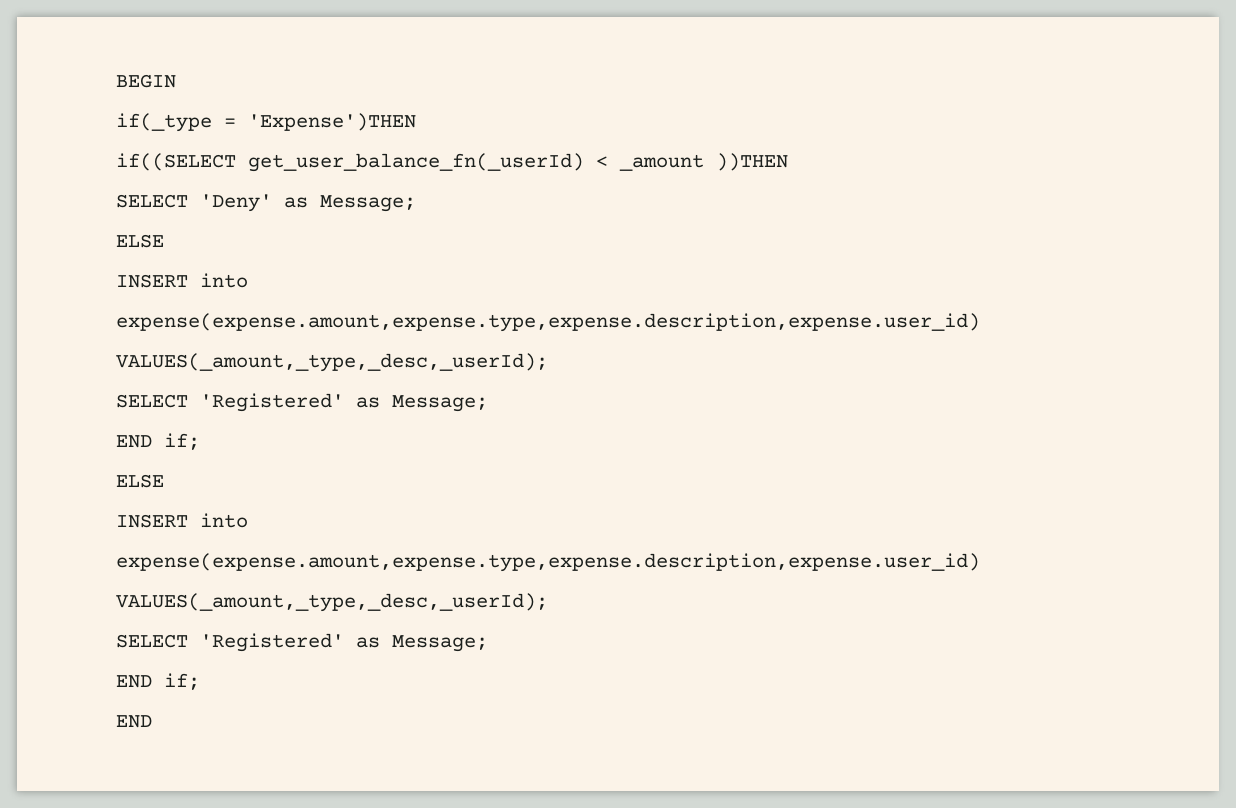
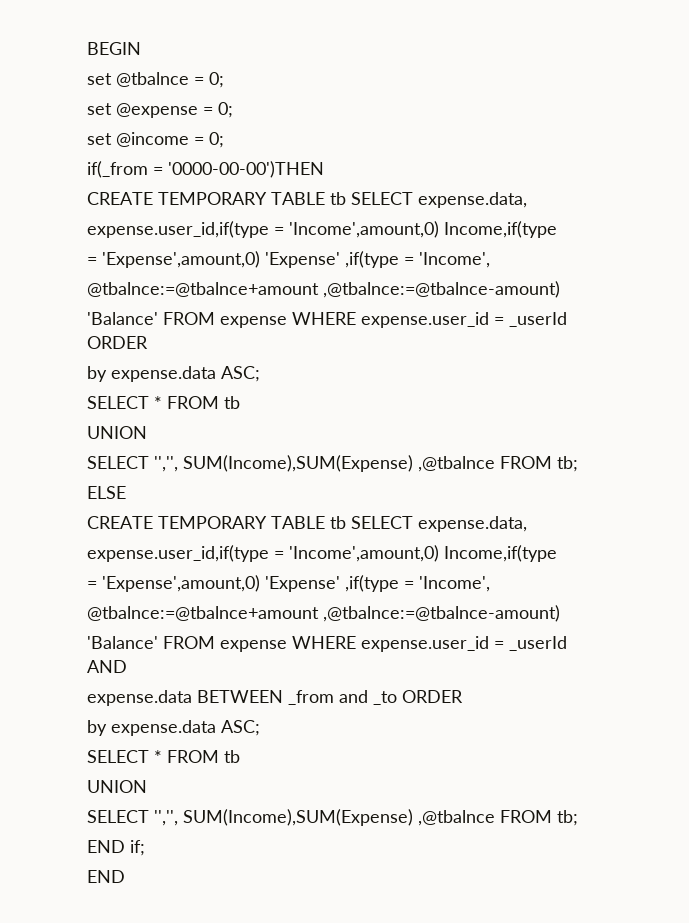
[116,113,416,132] [116,153,788,172] [116,194,416,212] [116,234,164,248] [116,273,248,288] [116,313,980,332] [116,353,548,372] [116,393,488,412] [116,433,200,450] [116,474,164,488] [116,513,248,528] [116,553,980,572] [116,593,548,612] [116,633,488,652] if(_type = 'Expense')THEN // if((SELECT get_user_balance_fn(_userId) < _amount ))THEN // SELECT 'Deny' as Message; // ELSE // INSERT into // expense(expense.amount,expense.type,expense.description,expense.user_id) // VALUES(_amount,_type,_desc,_userId); // SELECT 'Registered' as Message; // END if; // ELSE // INSERT into // expense(expense.amount,expense.type,expense.description,expense.user_id) // VALUES(_amount,_type,_desc,_userId); // SELECT 'Registered' as Message; -> [87,72,224,88] [87,102,233,118] [87,132,224,148] [87,161,324,178] [87,192,527,208] [87,221,557,238] [87,251,490,268] [87,281,560,298] [87,312,567,328] [87,336,148,349] [87,366,260,382] [87,396,240,409] [87,426,147,439] [87,455,578,472] [87,486,126,499] [87,516,527,532] [87,545,557,562] [87,575,490,592] [87,605,560,622] [87,636,567,652] [87,660,127,673] [87,690,463,706] [87,720,260,736] [87,750,240,763] [87,780,147,793] [87,809,578,826] set @tbalnce = 0; // set @expense = 0; // set @income = 0; // if(_from = '0000-00-00')THEN // CREATE TEMPORARY TABLE tb SELECT expense.data, // expense.user_id,if(type = 'Income',amount,0) Income,if(type // = 'Expense',amount,0) 'Expense' ,if(type = 'Income', // @tbalnce:=@tbalnce+amount ,@tbalnce:=@tbalnce-amount) // 'Balance' FROM expense WHERE expense.user_id = _userId ORDER // by expense.data ASC; // SELECT * FROM tb // UNION // SELECT '','', SUM(Income),SUM(Expense) ,@tbalnce FROM tb; // ELSE // CREATE TEMPORARY TABLE tb SELECT expense.data, // expense.user_id,if(type = 'Income',amount,0) Income,if(type // = 'Expense',amount,0) 'Expense' ,if(type = 'Income', // @tbalnce:=@tbalnce+amount ,@tbalnce:=@tbalnce-amount) // 'Balance' FROM expense WHERE expense.user_id = _userId AND // expense.data BETWEEN _from and _to ORDER // by expense.data ASC; // SELECT * FROM tb // UNION // SELECT '','', SUM(Income),SUM(Expense) ,@tbalnce FROM tb;

